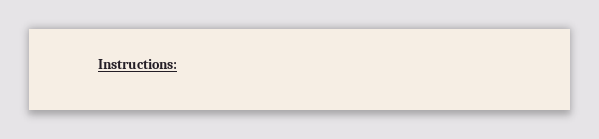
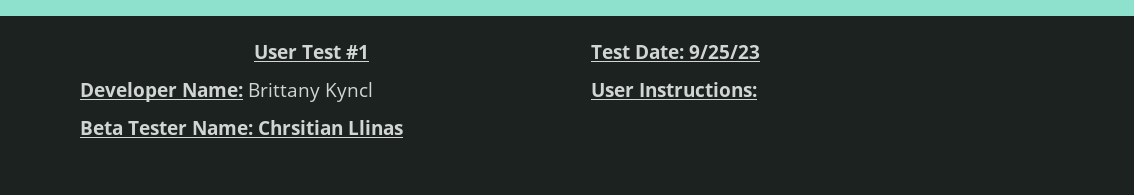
(98, 64) none -> [254,45,369,59] [80,82,373,102] [80,120,403,135] [591,45,760,59] [591,83,634,97] User Test #1 // Developer Name: Brittany Kyncl // Beta Tester Name: Chrsitian Llinas // Test Date: 9/25/23 // User

